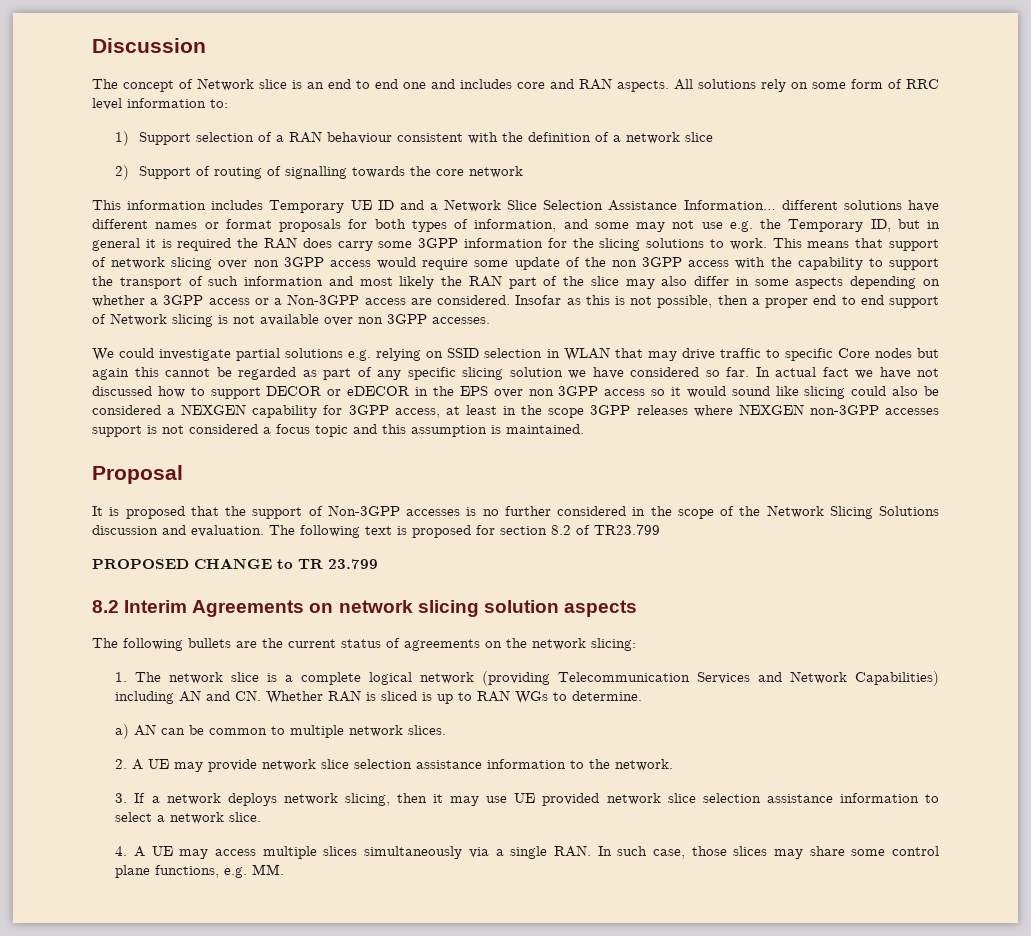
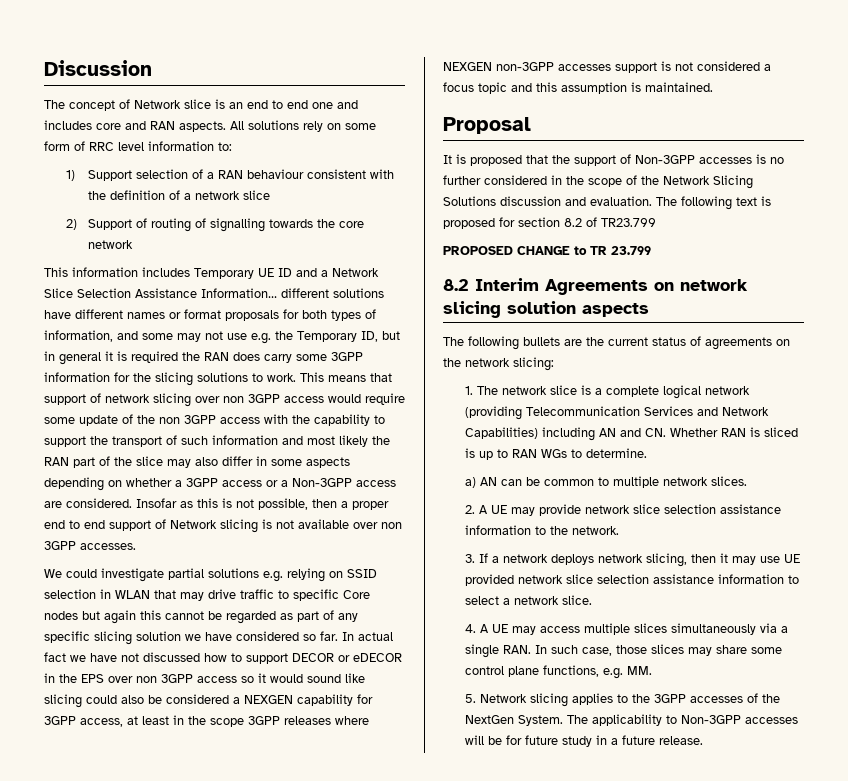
(285, 869) none -> [465,693,781,707] [465,714,799,726] [465,735,704,747] // 5. Network slicing applies to the 3GPP accesses of the NextGen System. The applicability to Non-3GPP accesses will be for future study in a future release.

